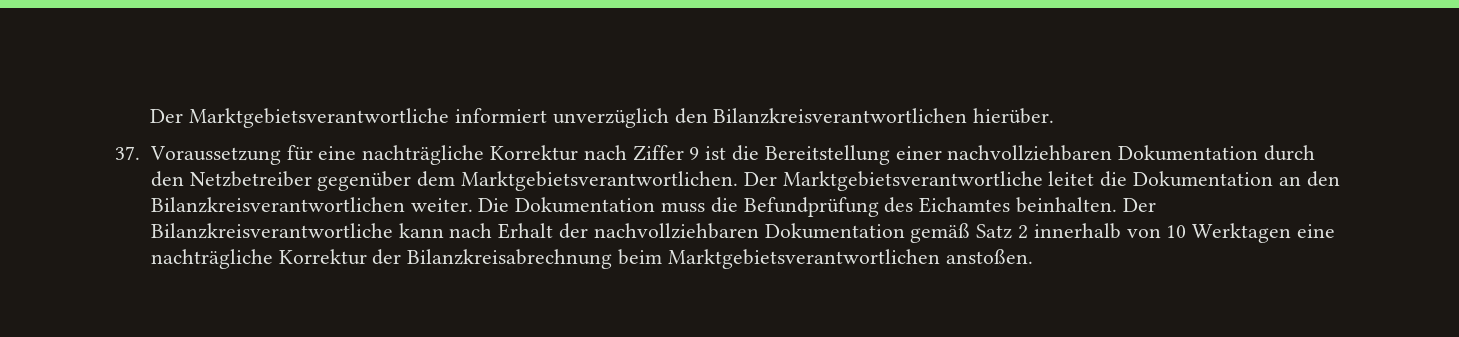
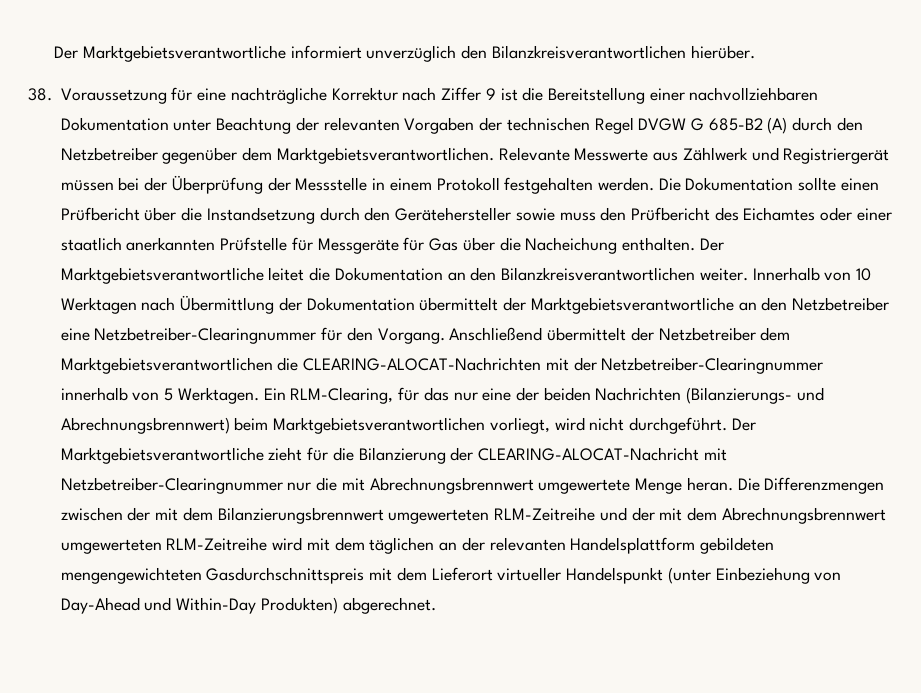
[115,146,140,160] 37. -> [28,88,52,101] 38.
(1259, 153) none -> [173,117,788,134] unter Beachtung der relevanten Vorgaben der technischen Regel DVGW G 685-B2 (A)
(738, 181) none -> [498,147,890,164] [60,175,879,194] [60,207,892,224] [60,237,696,254] Relevante Messwerte aus Zählwerk und Registriergerät müssen bei der Überprüfung der Messstelle in einem Protokoll festgehalten werden. Die Dokumentation sollte einen Prüfbericht über die Instandsetzung durch den Gerätehersteller sowie muss den Prüfbericht des Eichamtes oder einer staatlich anerkannten Prüfstelle für Messgeräte für Gas über die Nacheichung enthalten.
[478,197,1156,217] [150,223,1336,243] [150,249,1033,269] Die Dokumentation muss die Befundprüfung des Eichamtes beinhalten. Der Bilanzkreisverantwortliche kann nach Erhalt der nachvollziehbaren Dokumentation gemäß Satz 2 innerhalb von 10 Werktagen eine nachträgliche Korrektur der Bilanzkreisabrechnung beim Marktgebietsverantwortlichen anstoßen. -> [752,267,872,281] [60,295,890,314] [60,327,791,344] [60,357,824,374] [60,387,824,404] [60,417,756,434] [60,447,727,464] [60,477,885,494] [60,507,886,524] [60,537,775,554] [60,567,842,584] [60,597,436,614] Innerhalb von 10 Werktagen nach Übermittlung der Dokumentation übermittelt der Marktgebietsverantwortliche an den Netzbetreiber eine Netzbetreiber-Clearingnummer für den Vorgang. Anschließend übermittelt der Netzbetreiber dem Marktgebietsverantwortlichen die CLEARING-ALOCAT-Nachrichten mit der Netzbetreiber-Clearingnummer innerhalb von 5 Werktagen. Ein RLM-Clearing, für das nur eine der beiden Nachrichten (Bilanzierungs- und Abrechnungsbrennwert) beim Marktgebietsverantwortlichen vorliegt, wird nicht durchgeführt. Der Marktgebietsverantwortliche zieht für die Bilanzierung der CLEARING-ALOCAT-Nachricht mit Netzbetreiber-Clearingnummer nur die mit Abrechnungsbrennwert umgewertete Menge heran. Die Differenzmengen zwischen der mit dem Bilanzierungsbrennwert umgewerteten RLM-Zeitreihe und der mit dem Abrechnungsbrennwert umgewerteten RLM-Zeitreihe wird mit dem täglichen an der relevanten Handelsplattform gebildeten mengengewichteten Gasdurchschnittspreis mit dem Lieferort virtueller Handelspunkt (unter Einbeziehung von Day-Ahead und Within-Day Produkten) abgerechnet.

